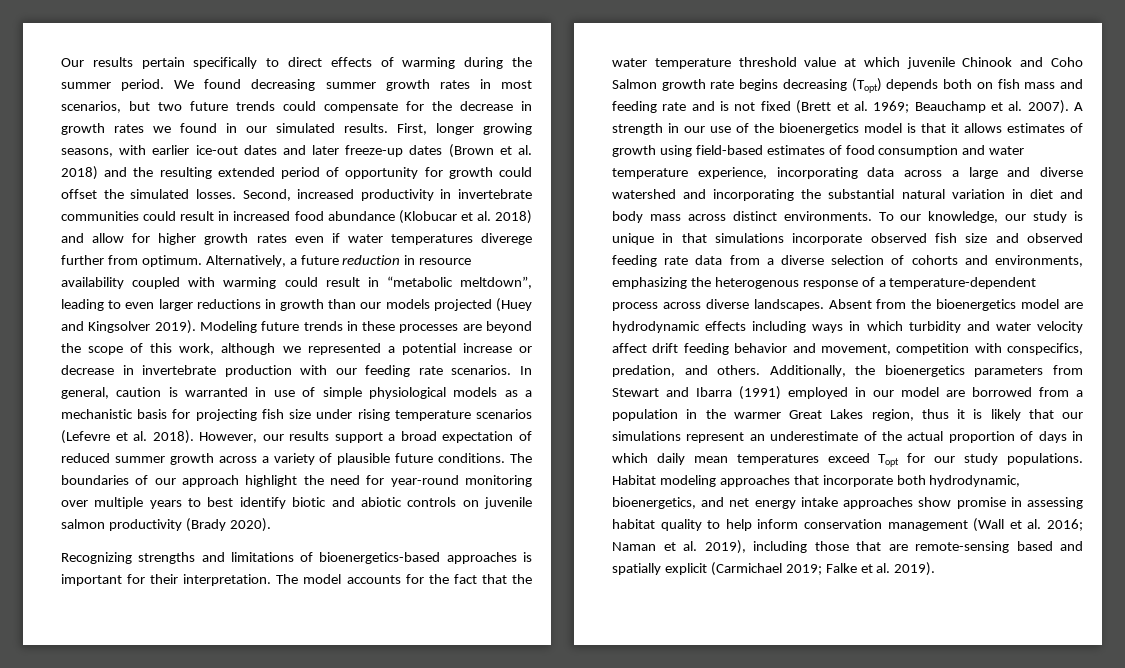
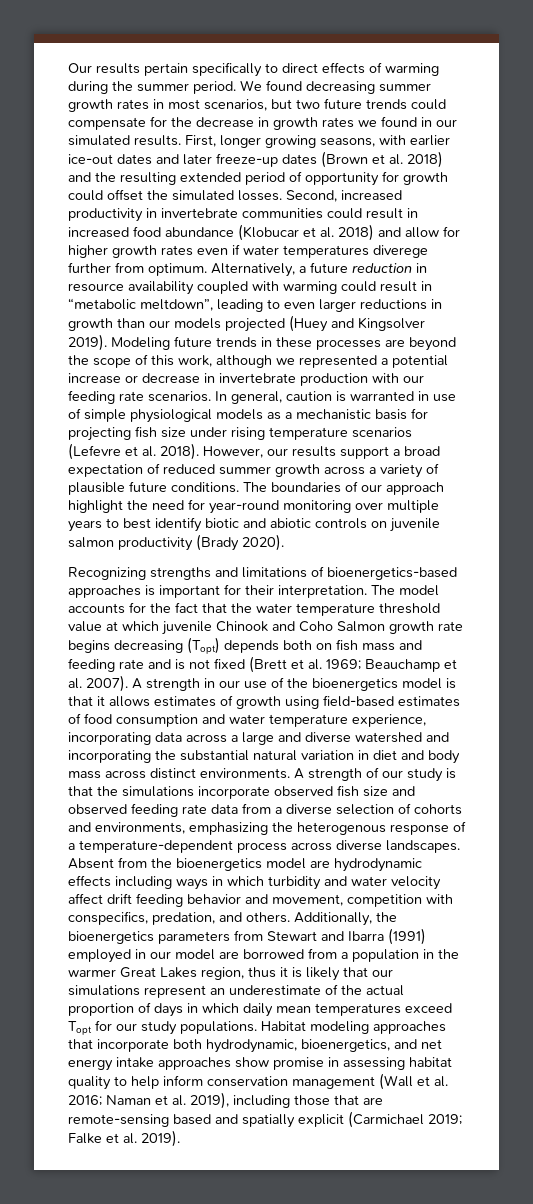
[878,211,1083,223] [612,233,707,245] To our knowledge, our study is unique in that -> [294,767,456,782] [68,786,118,796] A strength of our study is that the

